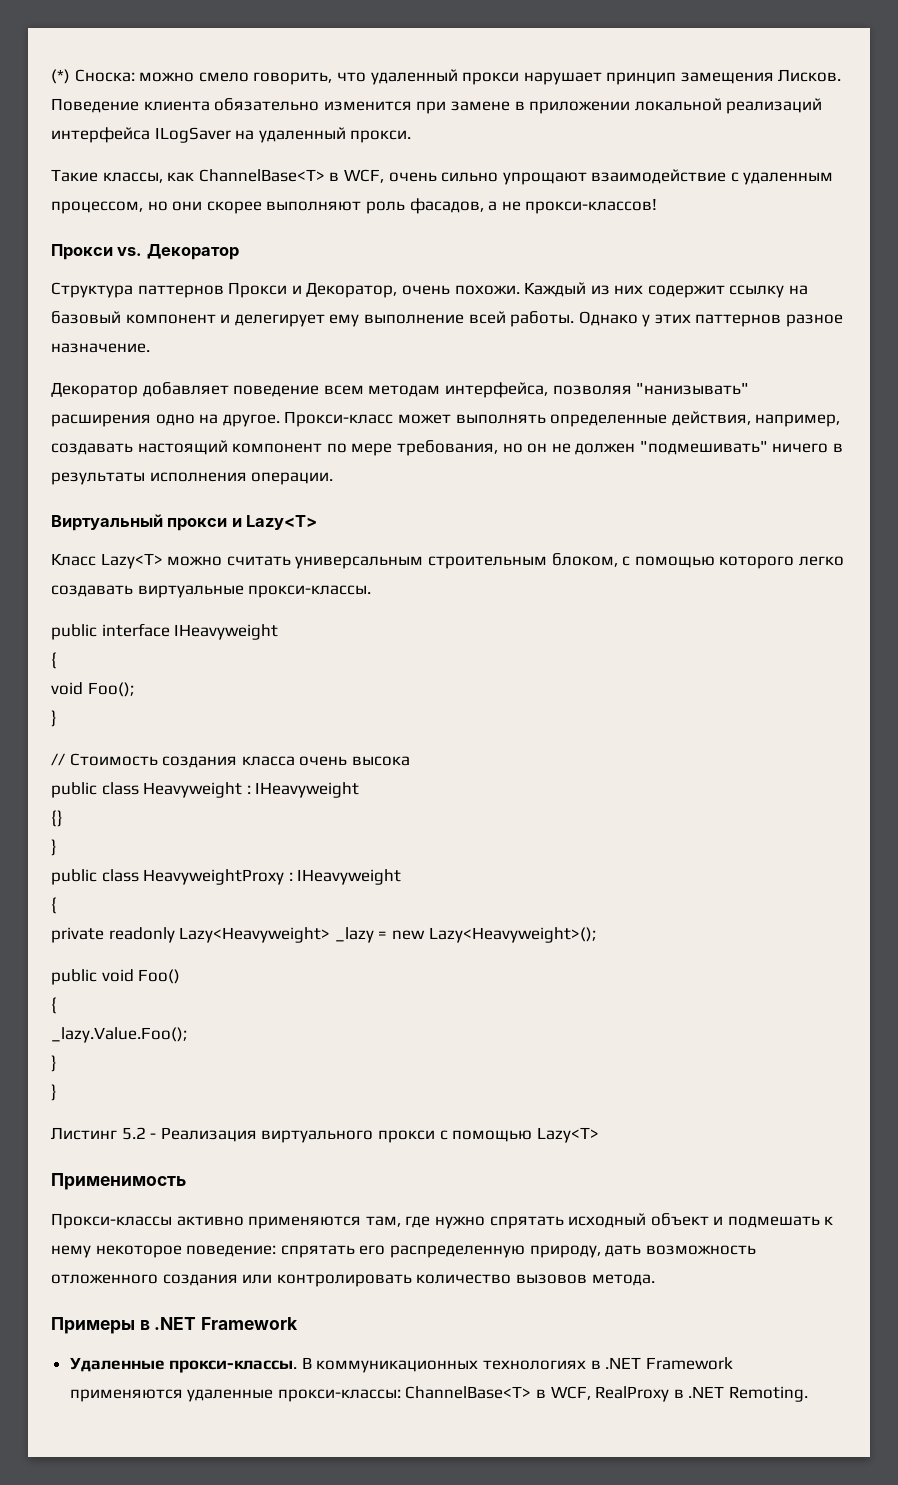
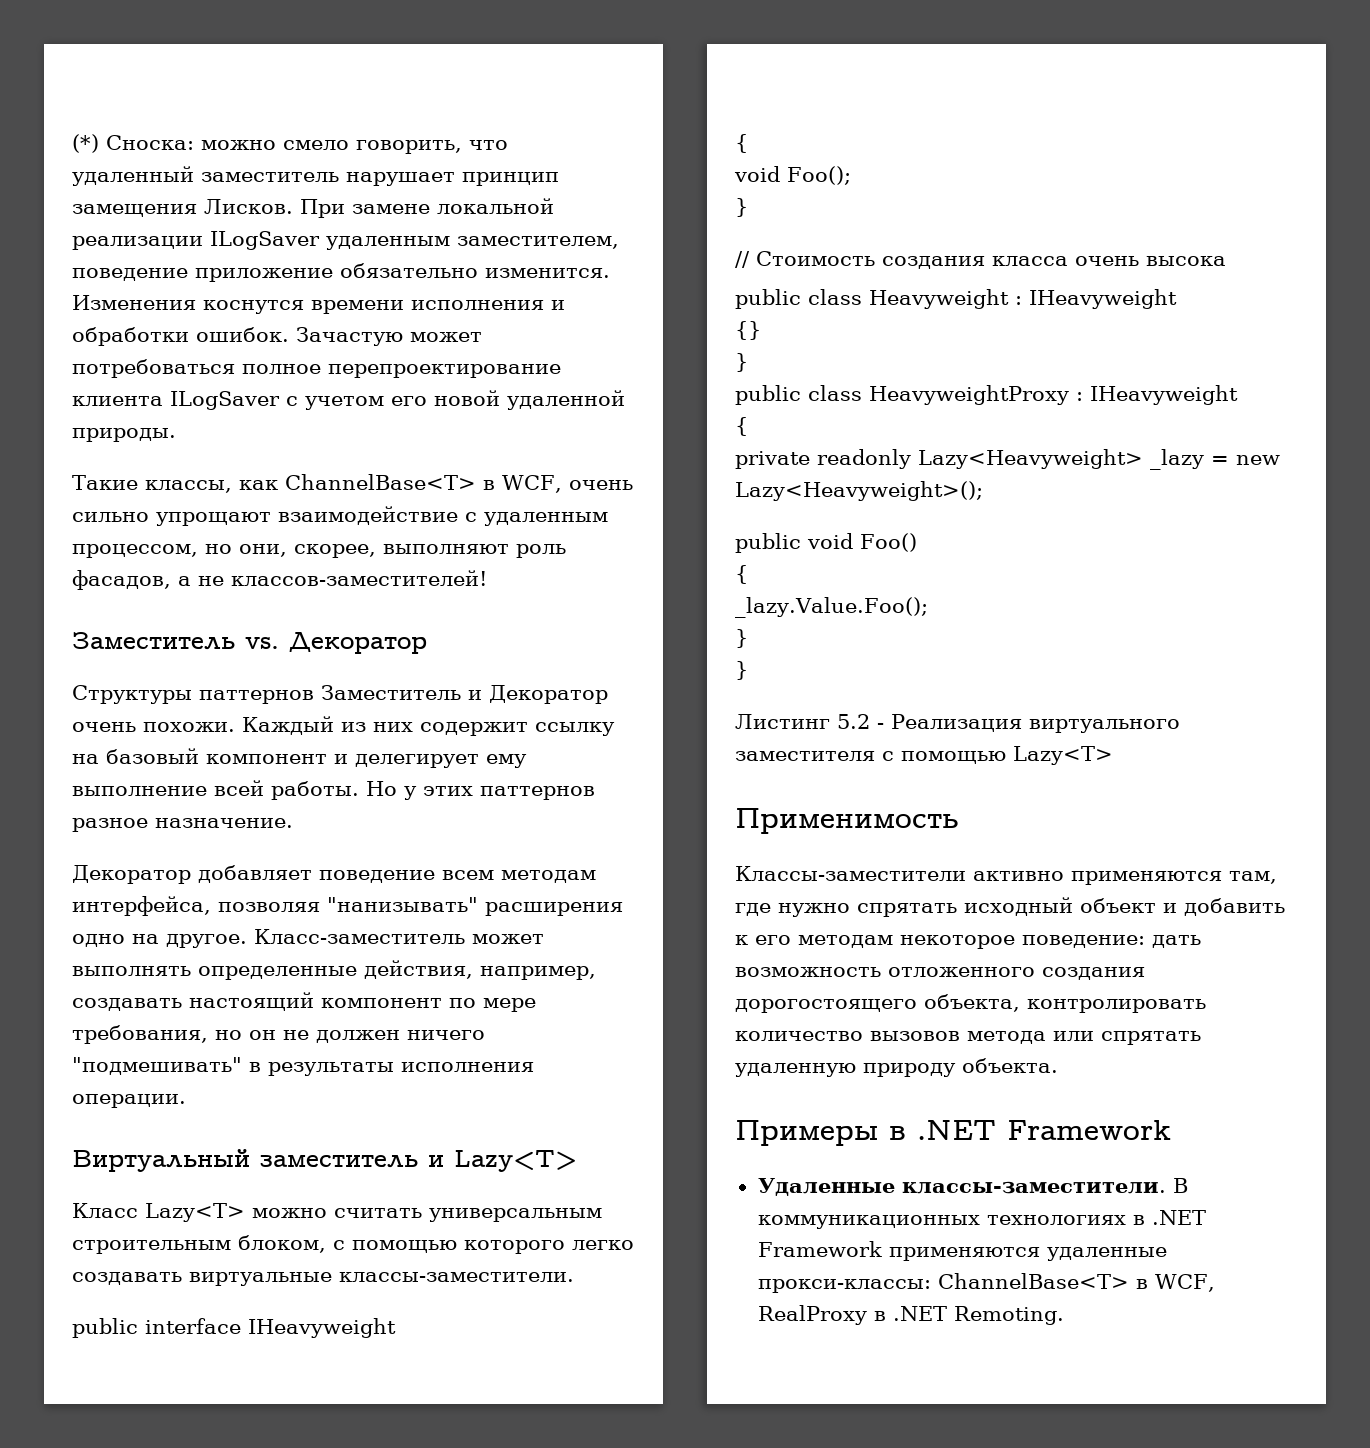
[462,72,520,85] прокси -> [201,172,339,182] заместитель
[51,98,823,114] [51,127,412,143] Поведение клиента обязательно изменится при замене в приложении локальной реализаций интерфейса ILogSaver на удаленный прокси. -> [300,198,554,218] [72,231,619,250] [72,263,610,282] [72,295,565,314] [72,327,482,346] [72,359,561,378] [72,390,625,410] [72,428,176,442] При замене локальной реализации ILogSaver удаленным заместителем, поведение приложение обязательно изменится. Изменения коснутся времени исполнения и обработки ошибок. Зачастую может потребоваться полное перепроектирование клиента ILogSaver с учетом его новой удаленной природы.
[172,201,262,214] они скорее -> [239,544,376,558] они, скорее,
[525,198,658,214] [51,244,113,260] прокси-классов! // Прокси -> [231,570,487,586] [72,632,235,650] классов-заместителей! // Заместитель
[51,282,398,298] Структура паттернов Прокси и Декоратор, -> [72,685,608,704] Структуры паттернов Заместитель и Декоратор
[578,311,638,326] Однако -> [366,781,397,796] Но
[284,411,394,427] Прокси-класс -> [254,929,465,944] Класс-заместитель
[639,440,829,455] "подмешивать" ничего -> [407,1030,485,1040] [72,1057,242,1075] ничего "подмешивать"
[167,518,228,531] прокси -> [260,1155,418,1168] заместитель
[248,585,372,598] прокси-классы. -> [339,1272,574,1282] классы-заместители.
[377,1130,435,1143] прокси -> [735,751,875,761] заместителя
[51,1213,172,1229] Прокси-классы -> [735,866,966,881] Классы-заместители
[727,1216,834,1228] [51,1245,601,1258] подмешать к нему некоторое поведение: спрятать его распределенную природу, -> [1184,898,1285,916] [735,935,1145,949] добавить к его методам некоторое поведение:
[242,1274,273,1284] или -> [735,994,1020,1013] дорогостоящего объекта,
[591,1274,655,1286] метода. -> [967,1031,1201,1045] [735,1058,1058,1077] метода или спрятать удаленную природу объекта.
[169,1360,298,1373] прокси-классы. -> [901,1181,1166,1194] классы-заместители.

